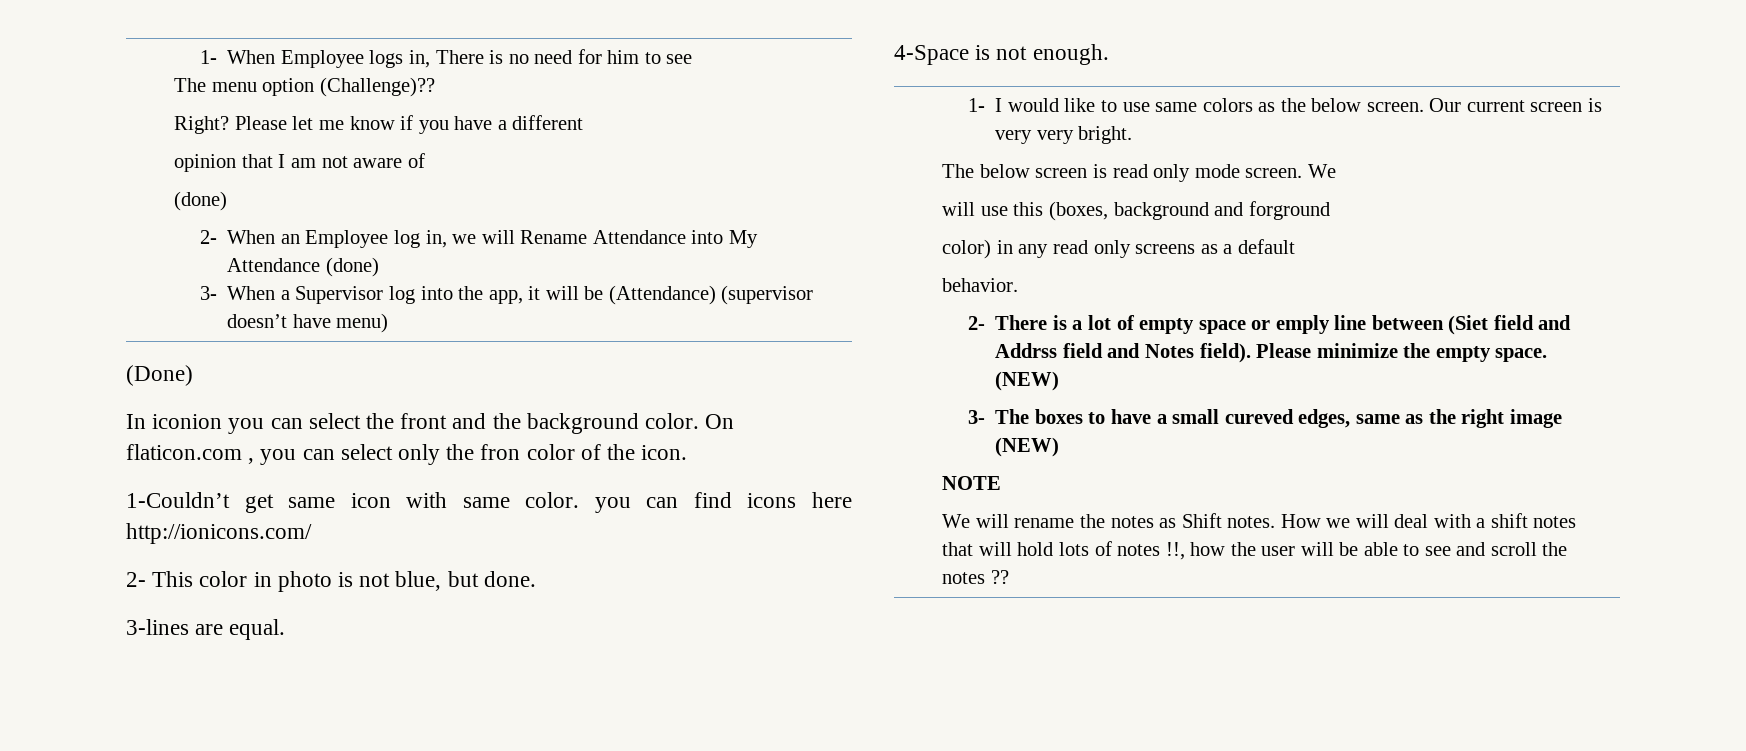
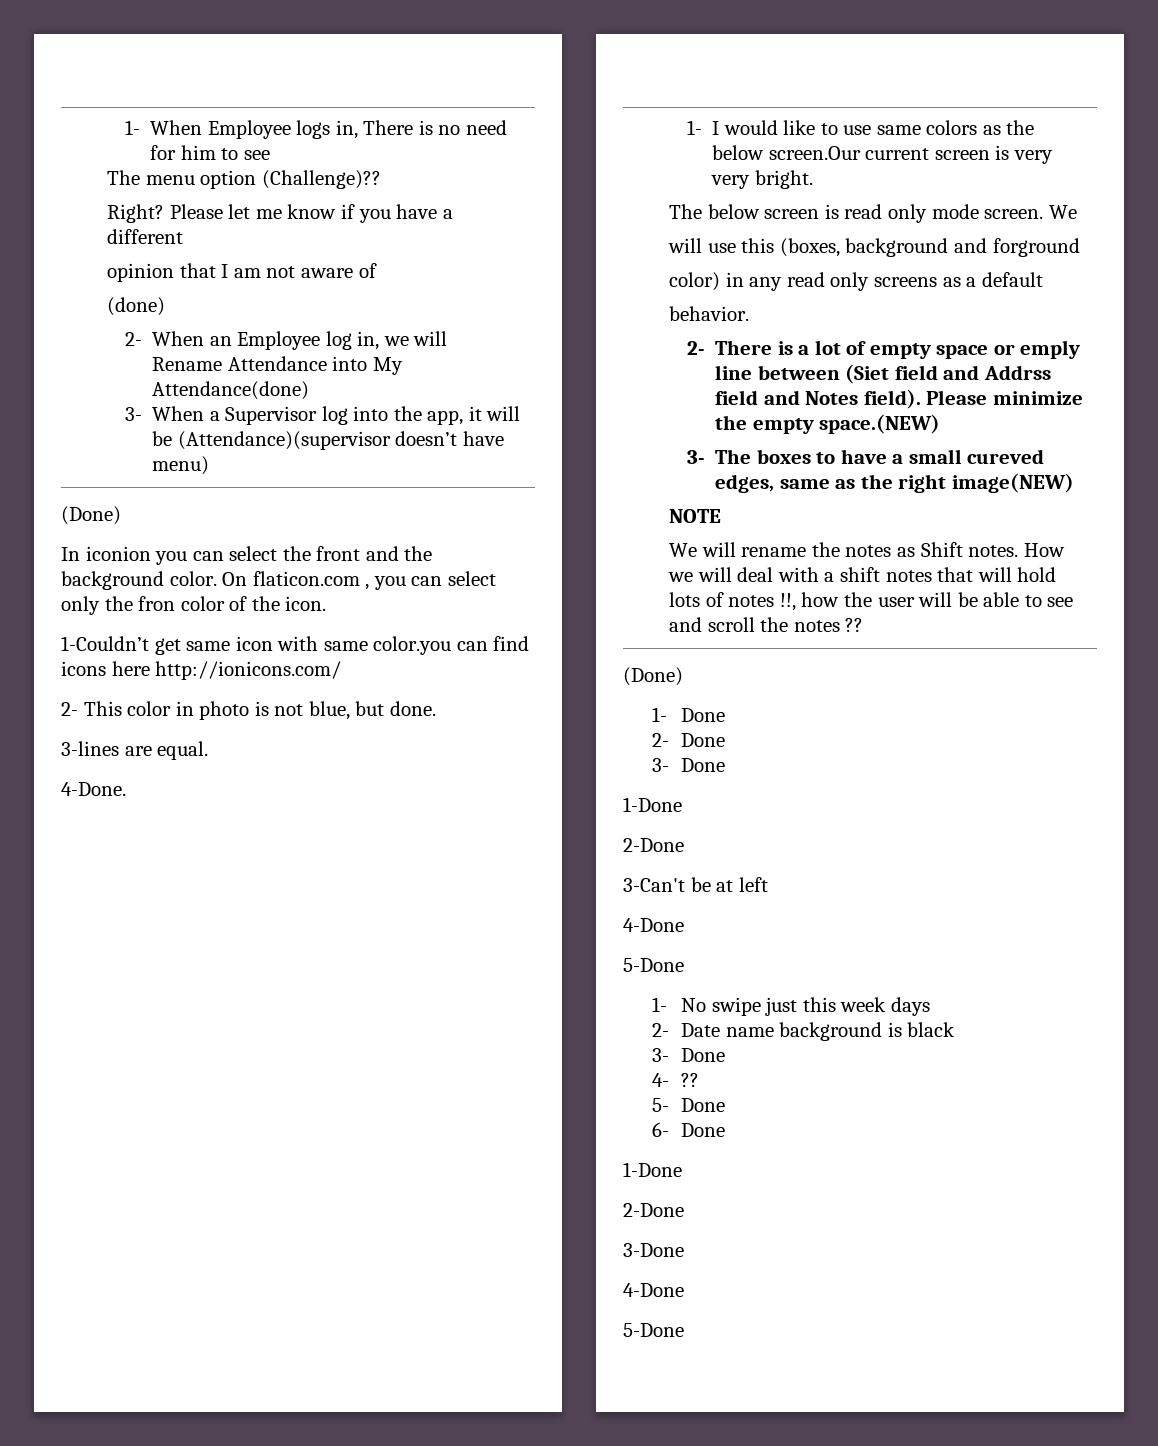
[227,257,379,277] Attendance (done) -> [152,381,310,400] Attendance(done)
[608,285,814,305] (Attendance) (supervisor -> [177,431,391,450] (Attendance)(supervisor
[525,492,631,513] color. you -> [373,636,452,655] color.you
[894,44,1109,65] 4-Space is not enough. -> [61,782,126,796] 4-Done.
[1366,98,1462,112] screen. Our -> [768,146,861,160] screen.Our
[1495,348,1548,362] [995,371,1060,391] space. (NEW) -> [819,414,941,434] space.(NEW)
[1509,409,1562,428] [995,437,1060,457] image (NEW) -> [951,473,1074,493] image(NEW)
(1009, 577) none -> [623,667,683,686] [652,707,726,722] [652,733,726,747] [652,758,726,772] [623,797,682,812] [623,838,684,852] [623,877,768,892] [623,918,684,932] [623,958,684,972] [652,997,930,1016] [652,1022,956,1041] [652,1048,726,1062] [652,1073,700,1087] [652,1098,726,1112] [652,1122,726,1137] [623,1162,682,1177] [623,1203,684,1217] [623,1243,684,1257] [623,1283,684,1297] [623,1323,684,1337] // (Done) // 1- Done // 2- Done // 3- Done // 1-Done // 2-Done // 3-Can't be at left // 4-Done // 5-Done // 1- No swipe just this week days // 2- Date name background is black // 3- Done // 4- ?? // 5- Done // 6- Done // 1-Done // 2-Done // 3-Done // 4-Done // 5-Done

